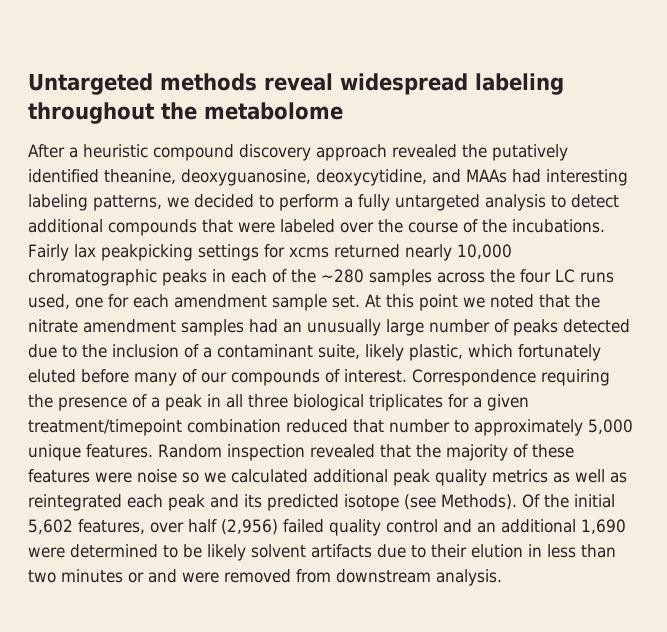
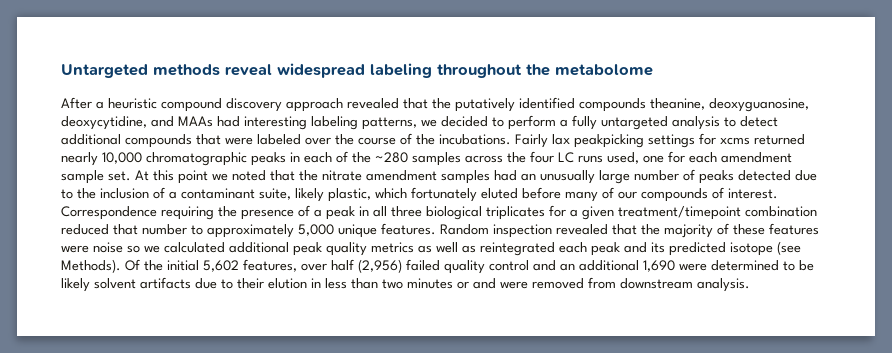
(457, 151) none -> [403,98,428,109] that
(99, 176) none -> [579,98,646,112] compounds

